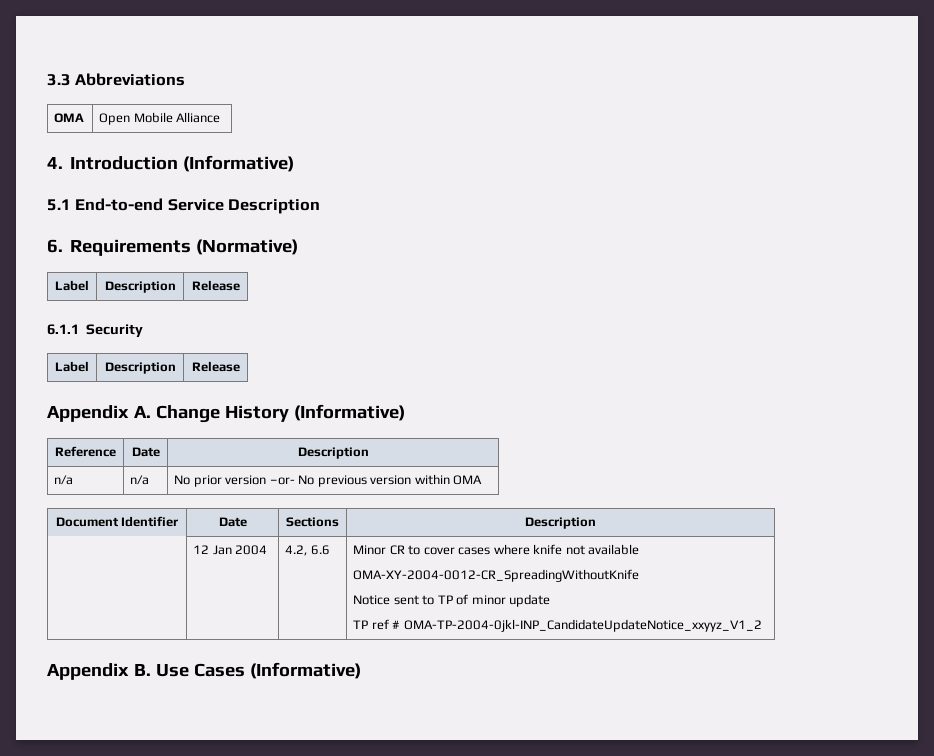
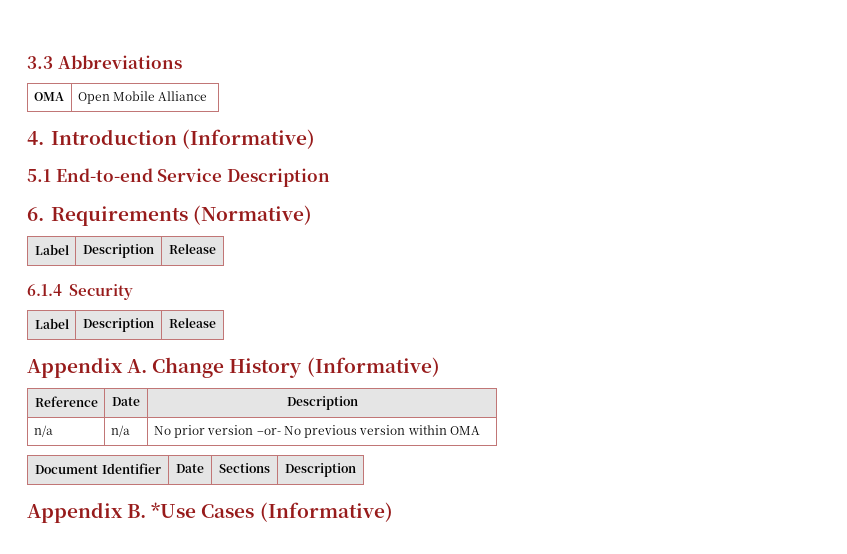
[47,324,79,335] 6.1.1 -> [27,284,62,296] 6.1.4
[193,545,268,555] [285,545,330,556] [353,544,640,555] [353,569,640,582] [353,594,551,607] [353,619,762,632] // | 12 Jan 2004 | 4.2, 6.6 | Minor CR to cover cases where knife not available // OMA-XY-2004-0012-CR_SpreadingWithoutKnife // Notice sent to TP of minor update // TP ref # OMA-TP-2004-0jkl-INP_CandidateUpdateNotice_xxyyz_V1_2 -> (356, 470) none
[155,664,189,677] Use -> [151,502,197,518] *Use

